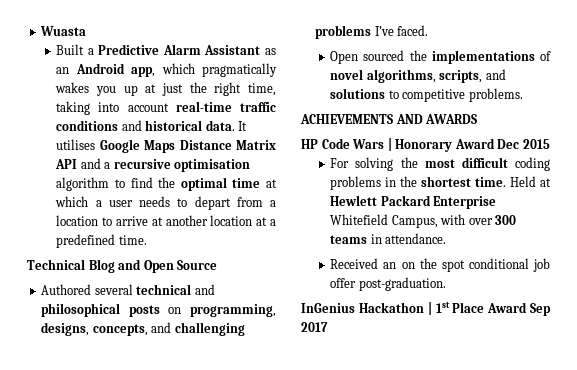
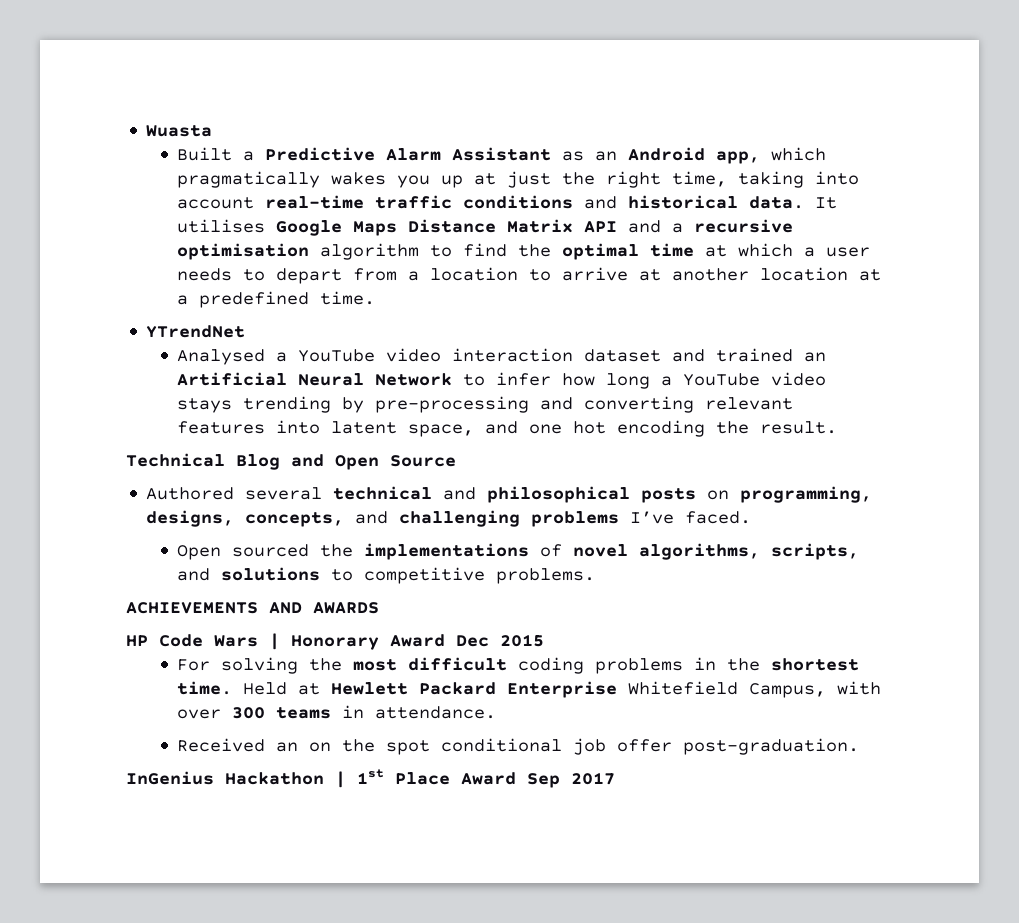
(147, 240) none -> [146,325,246,338] [177,348,827,365] [177,372,827,389] [177,396,794,413] [177,420,838,437] // YTrendNet // Analysed a YouTube video interaction dataset and trained an Artificial Neural Network to infer how long a YouTube video stays trending by pre-processing and converting relevant features into latent space, and one hot encoding the result.

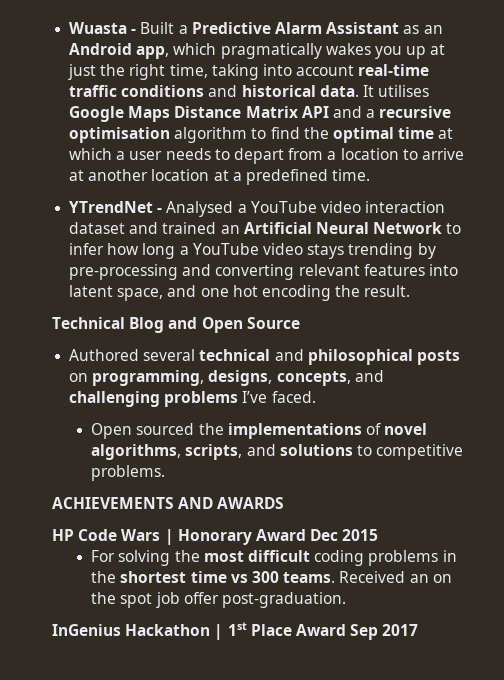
(213, 131) // -> [131,29,137,34] -
(246, 331) // -> [157,208,163,213] -
[177,681,882,698] [177,705,497,719] time. Held at Hewlett Packard Enterprise Whitefield Campus, with over 300 teams in attendance. // -> [190,571,336,583] time vs 300 teams.
[441,738,563,752] conditional -> (153, 600) none

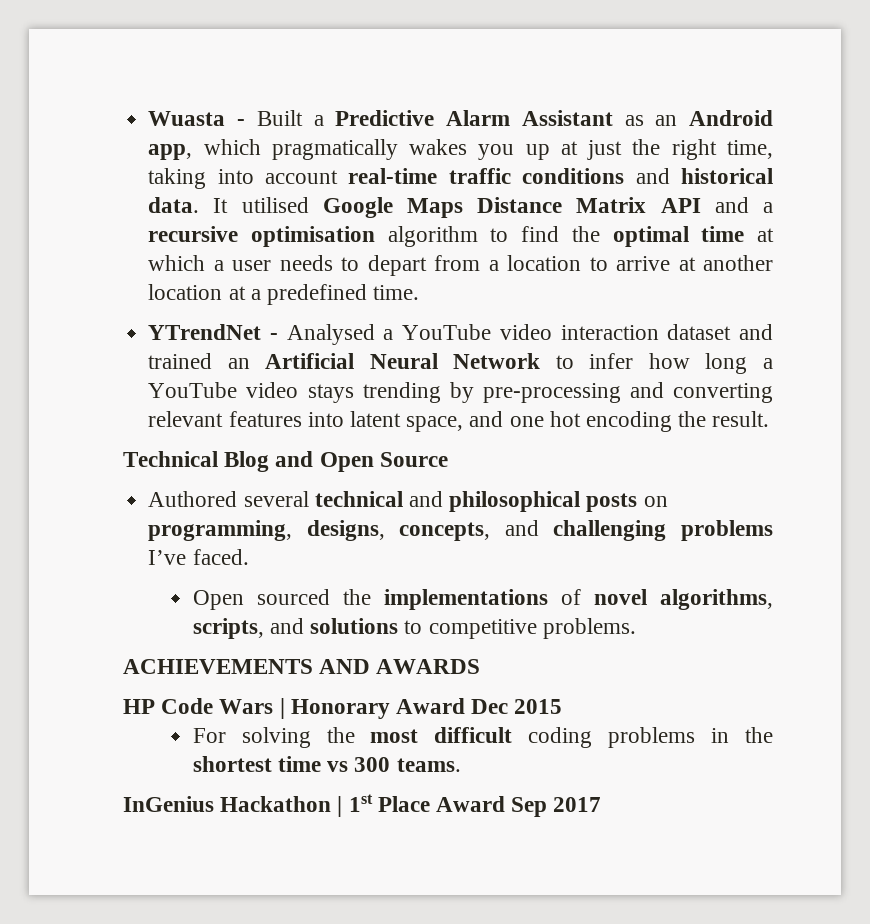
[378,85,430,97] utilises -> [241,197,309,213] utilised
[339,571,452,583] [91,592,347,608] Received an on the spot job offer post-graduation. -> (461, 765) none

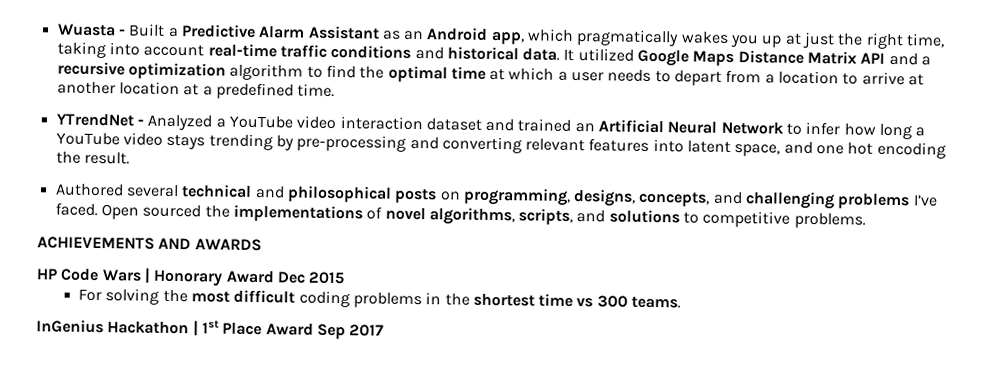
[241,197,309,213] utilised -> [577,48,634,62] utilized
[251,226,376,247] optimisation -> [127,62,226,80] optimization
[286,324,375,345] Analysed -> [147,114,213,131] Analyzed
[123,451,448,472] // Technical Blog and Open Source -> (130, 158) none
(249, 557) // -> (98, 209) none

